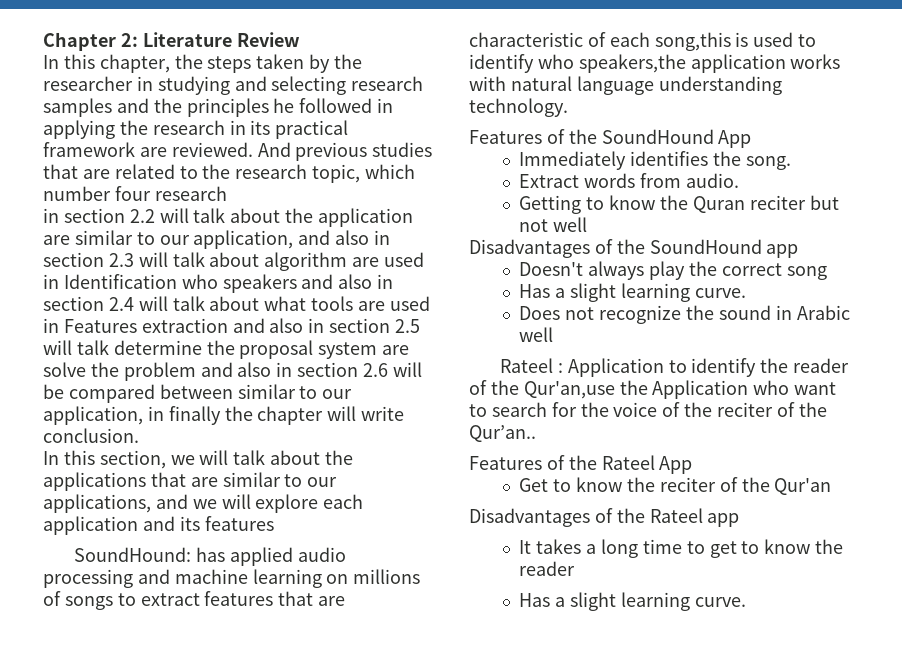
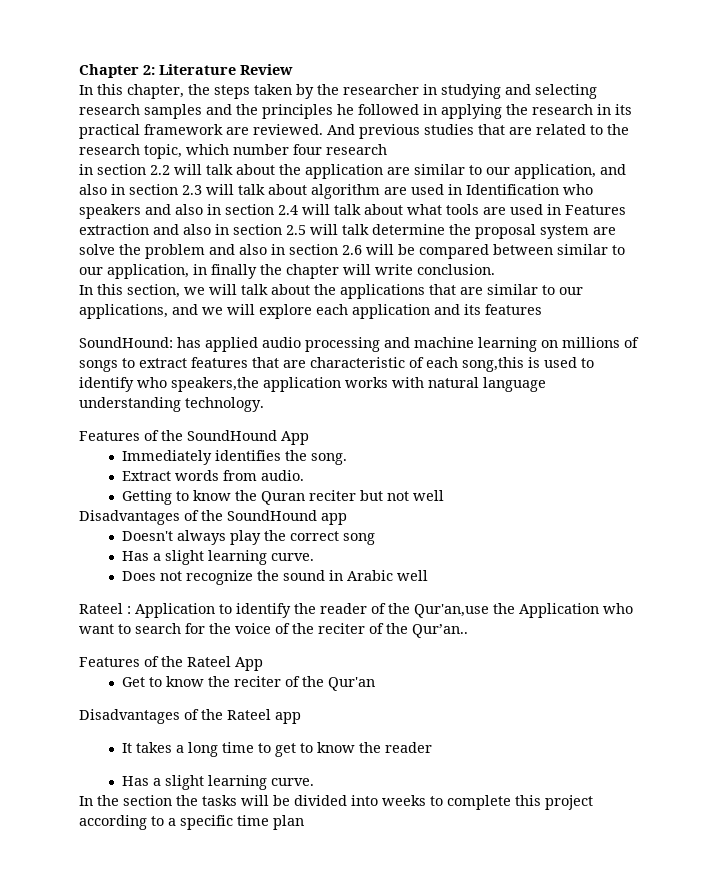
(746, 602) none -> [79,795,593,810] [79,815,304,830] // In the section the tasks will be divided into weeks to complete this project according to a specific time plan

